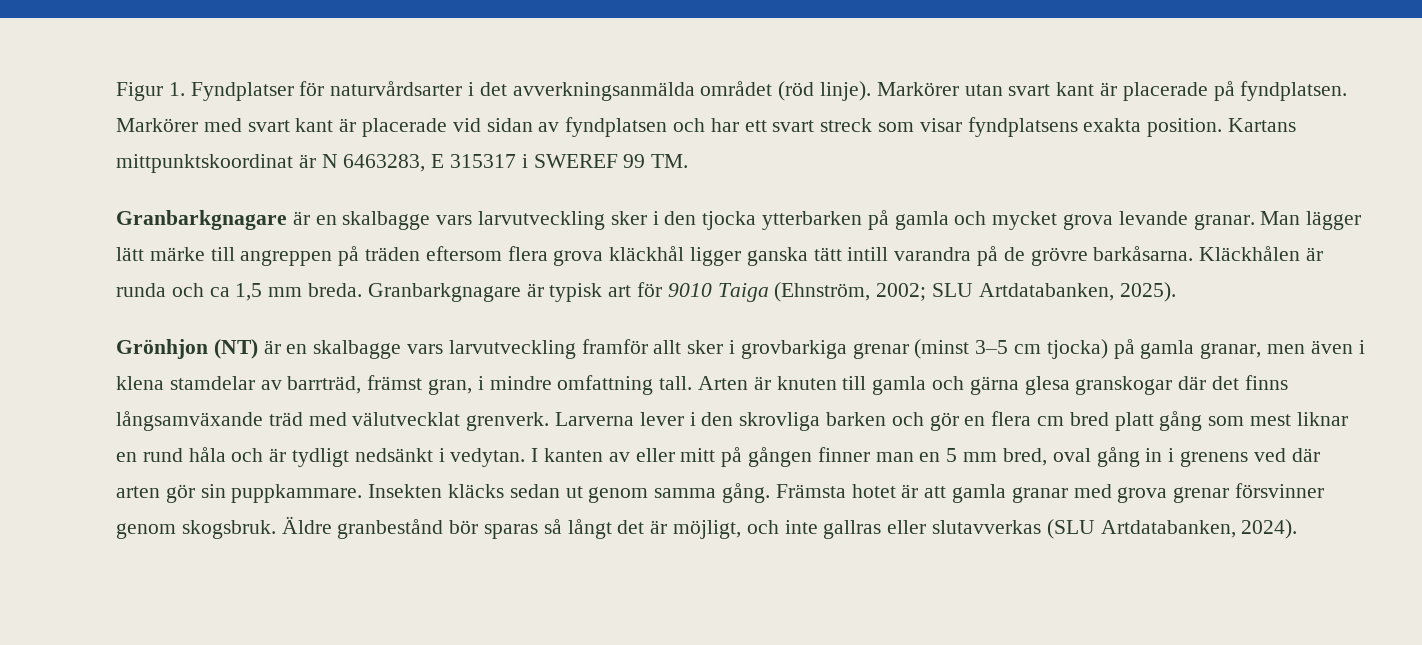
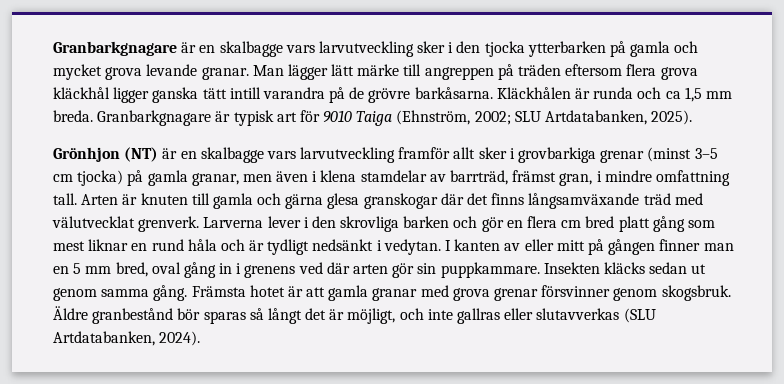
[116,81,1348,101] [116,117,1297,137] [116,154,689,173] Figur 1. Fyndplatser för naturvårdsarter i det avverkningsanmälda området (röd linje). Markörer utan svart kant är placerade på fyndplatsen. Markörer med svart kant är placerade vid sidan av fyndplatsen och har ett svart streck som visar fyndplatsens exakta position. Kartans mittpunktskoordinat är N 6463283, E 315317 i SWEREF 99 TM. // -> (53, 48) none

